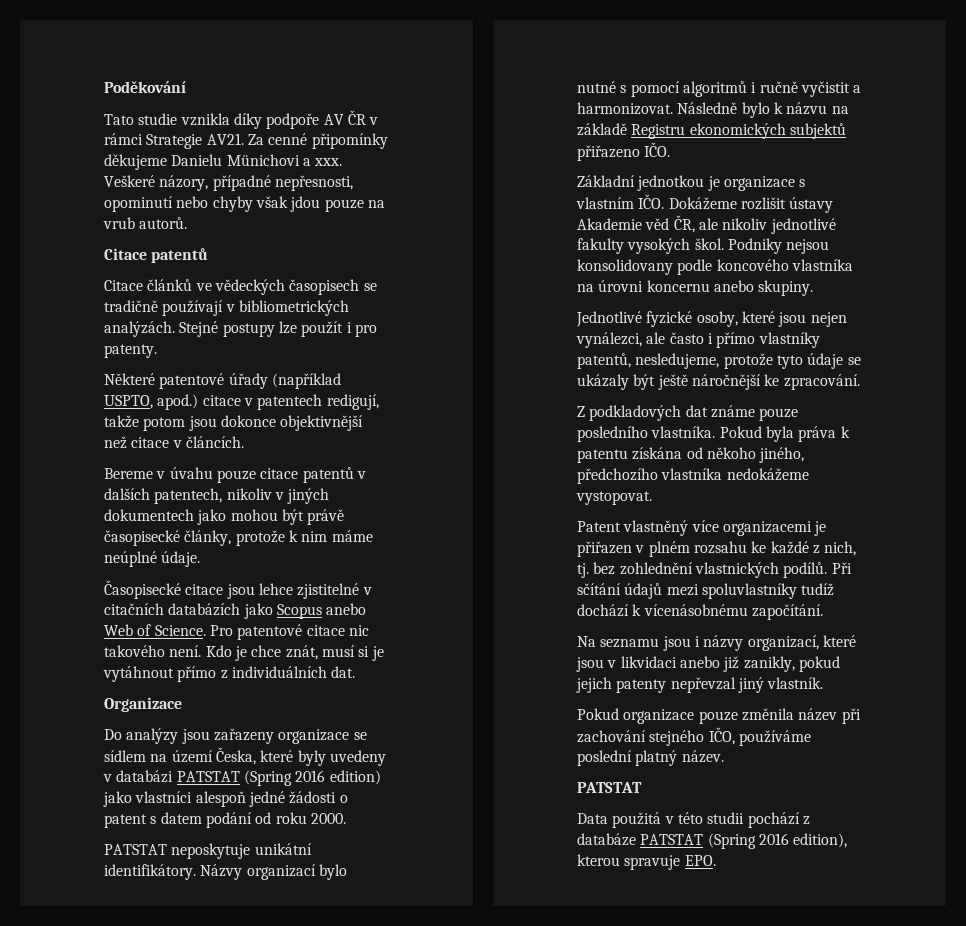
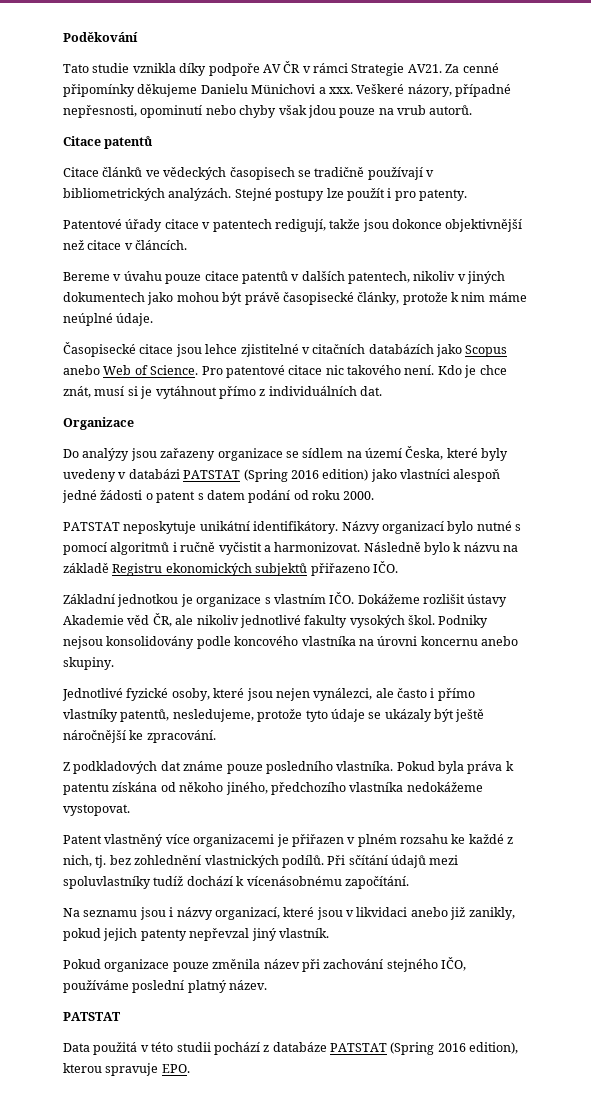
[104,373,341,389] [104,394,199,410] Některé patentové úřady (například USPTO, apod.) -> [63,219,163,232] Patentové úřady
[143,417,186,431] potom -> (361, 224) none
[577,259,673,275] konsolidovany -> [106,636,195,649] konsolidovány

